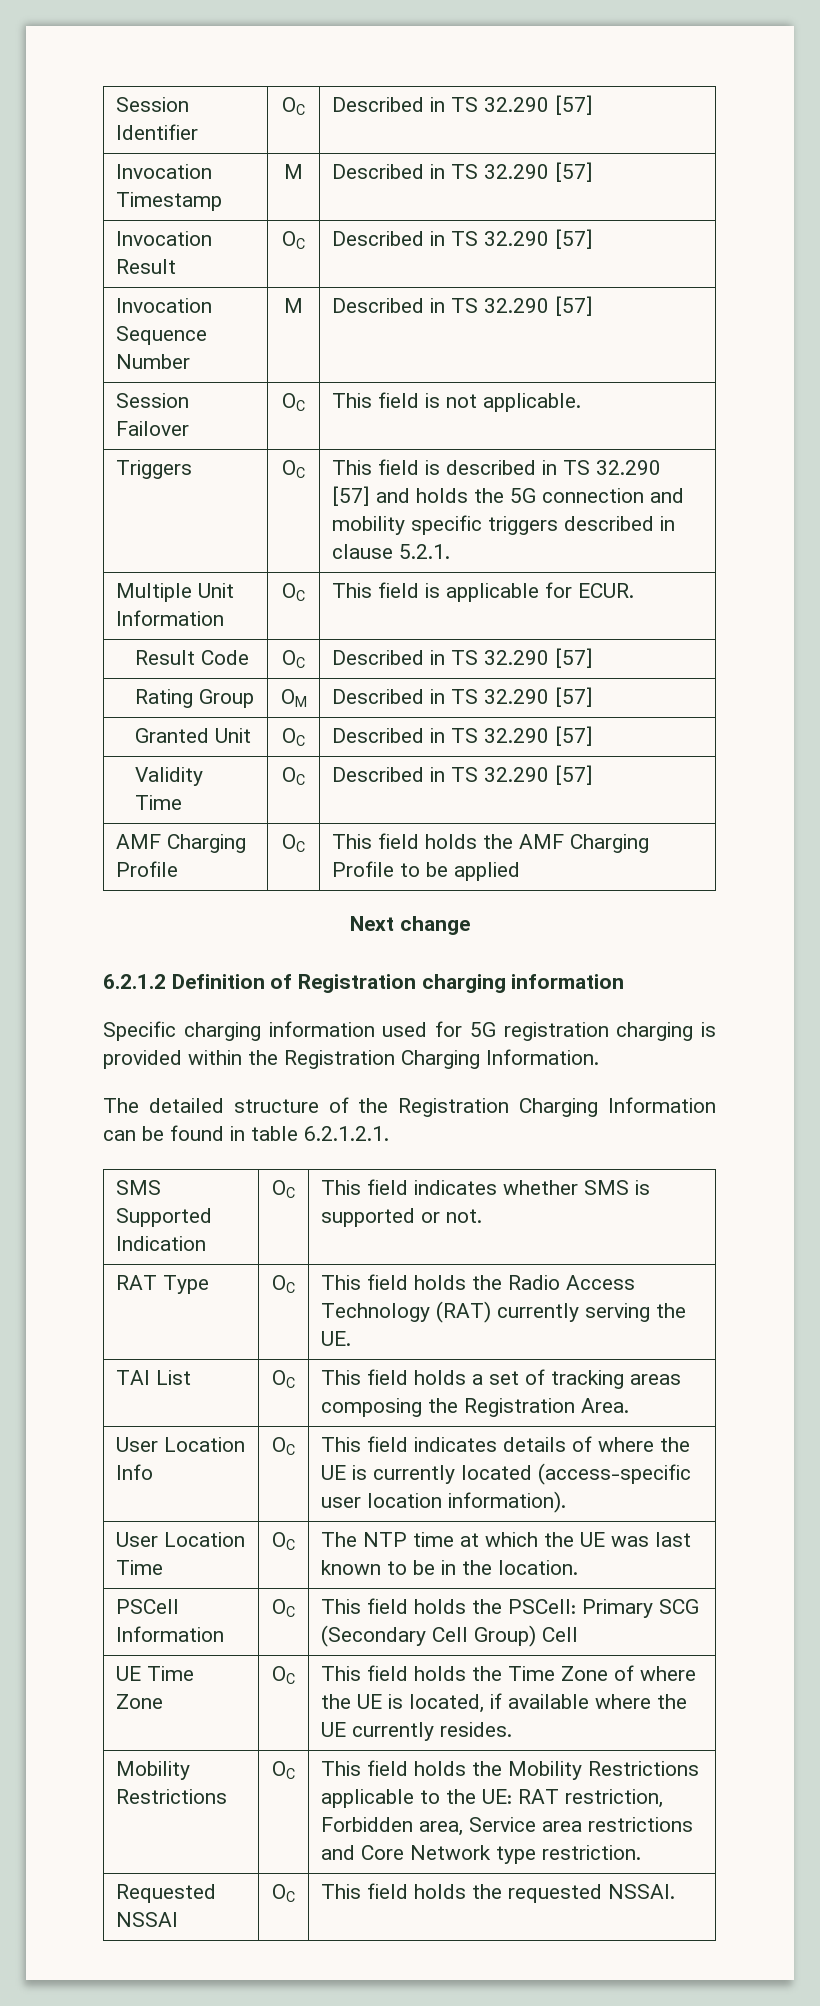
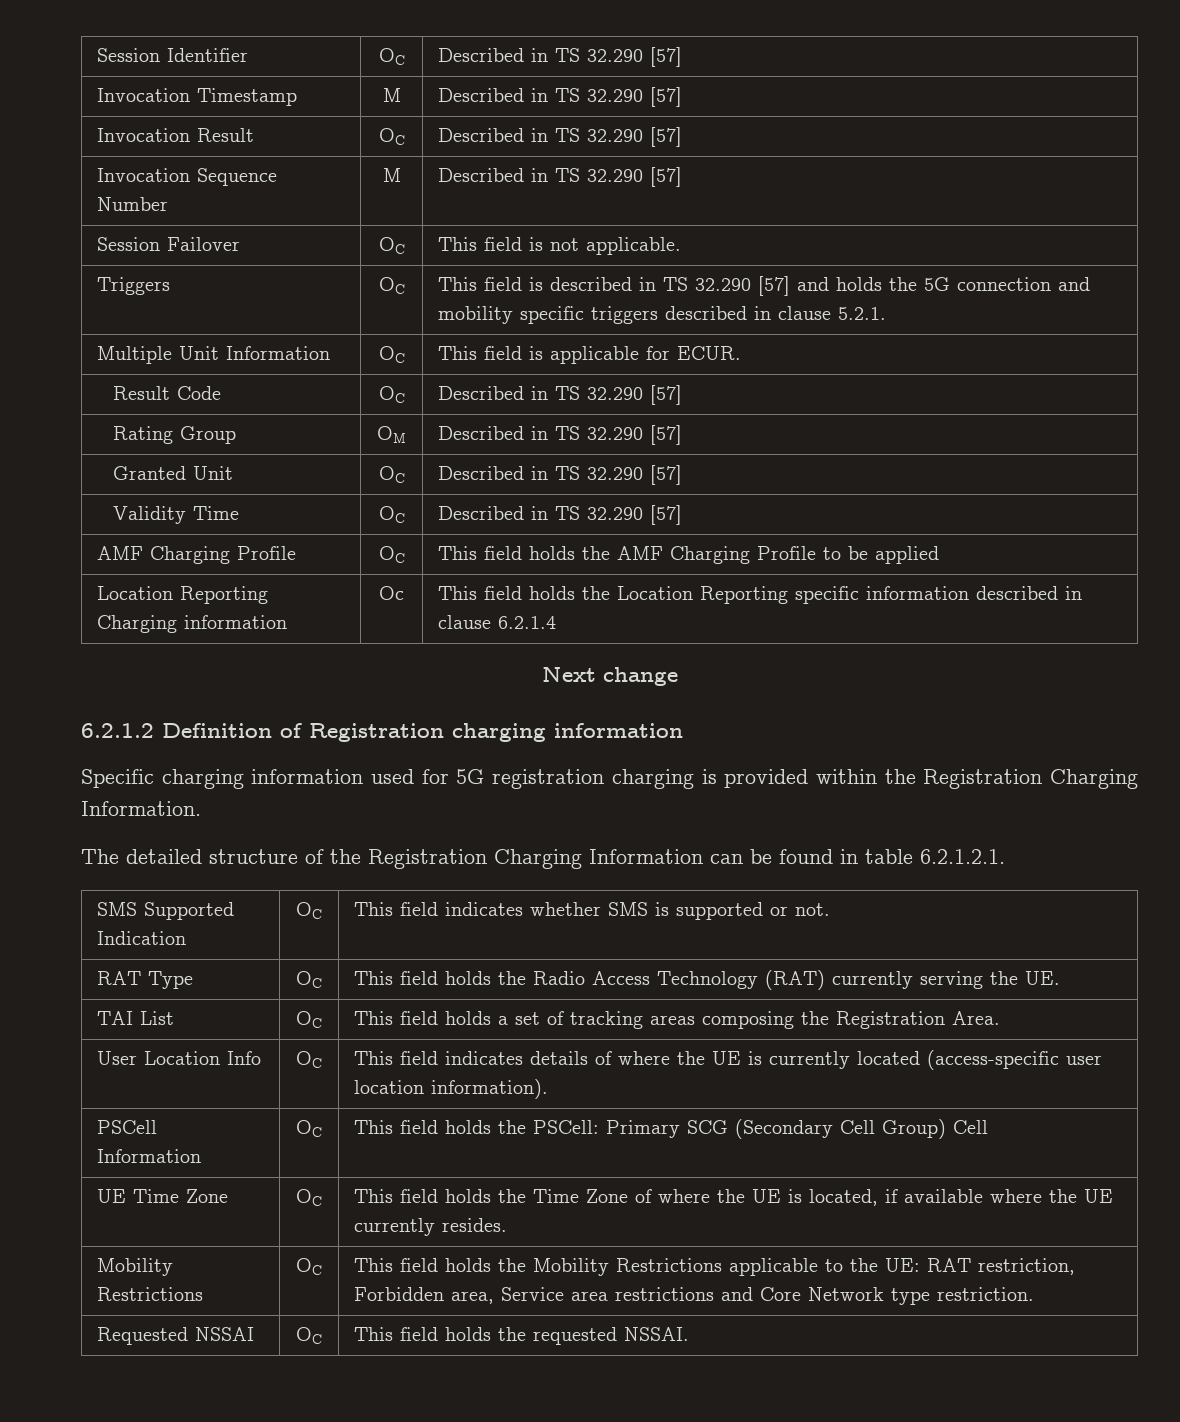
(520, 871) none -> [96,586,268,604] [96,615,287,633] [379,586,404,600] [437,586,1082,604] [437,615,556,629] // Location Reporting Charging information | Oc | This field holds the Location Reporting specific information described in clause 6.2.1.4
[115,1532,245,1547] [115,1560,163,1575] [272,1532,295,1550] [320,1532,691,1547] [320,1560,578,1575] // User Location Time | OC | The NTP time at which the UE was last known to be in the location. -> (548, 1089) none

